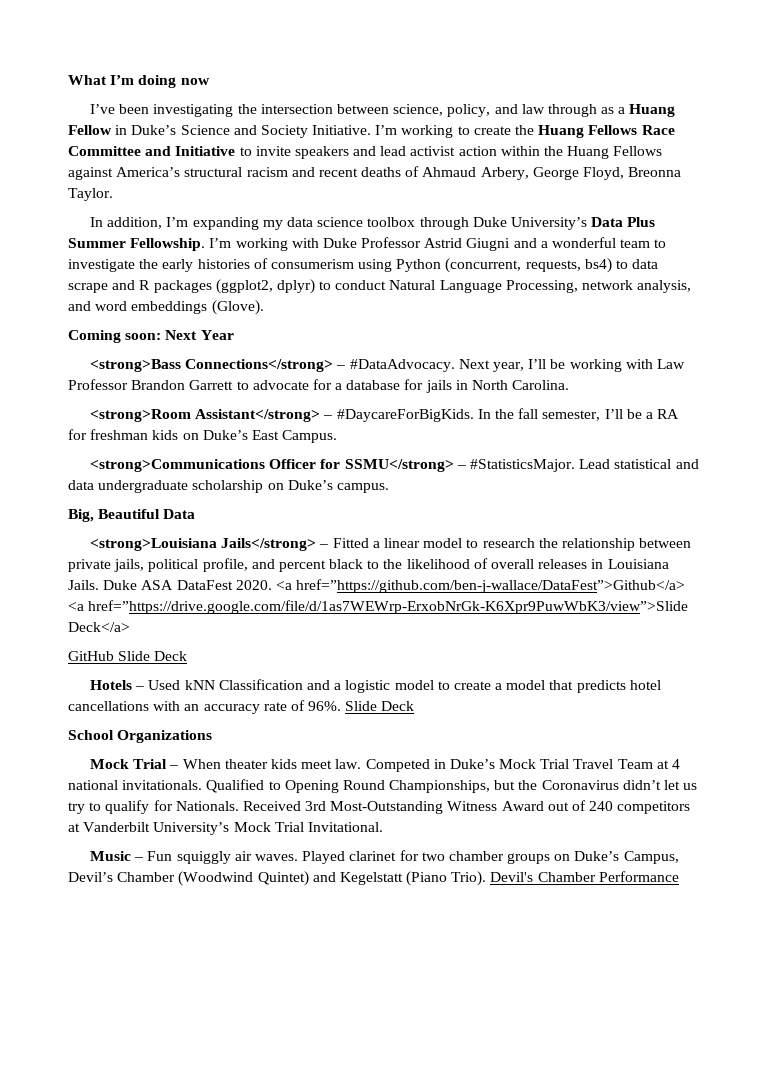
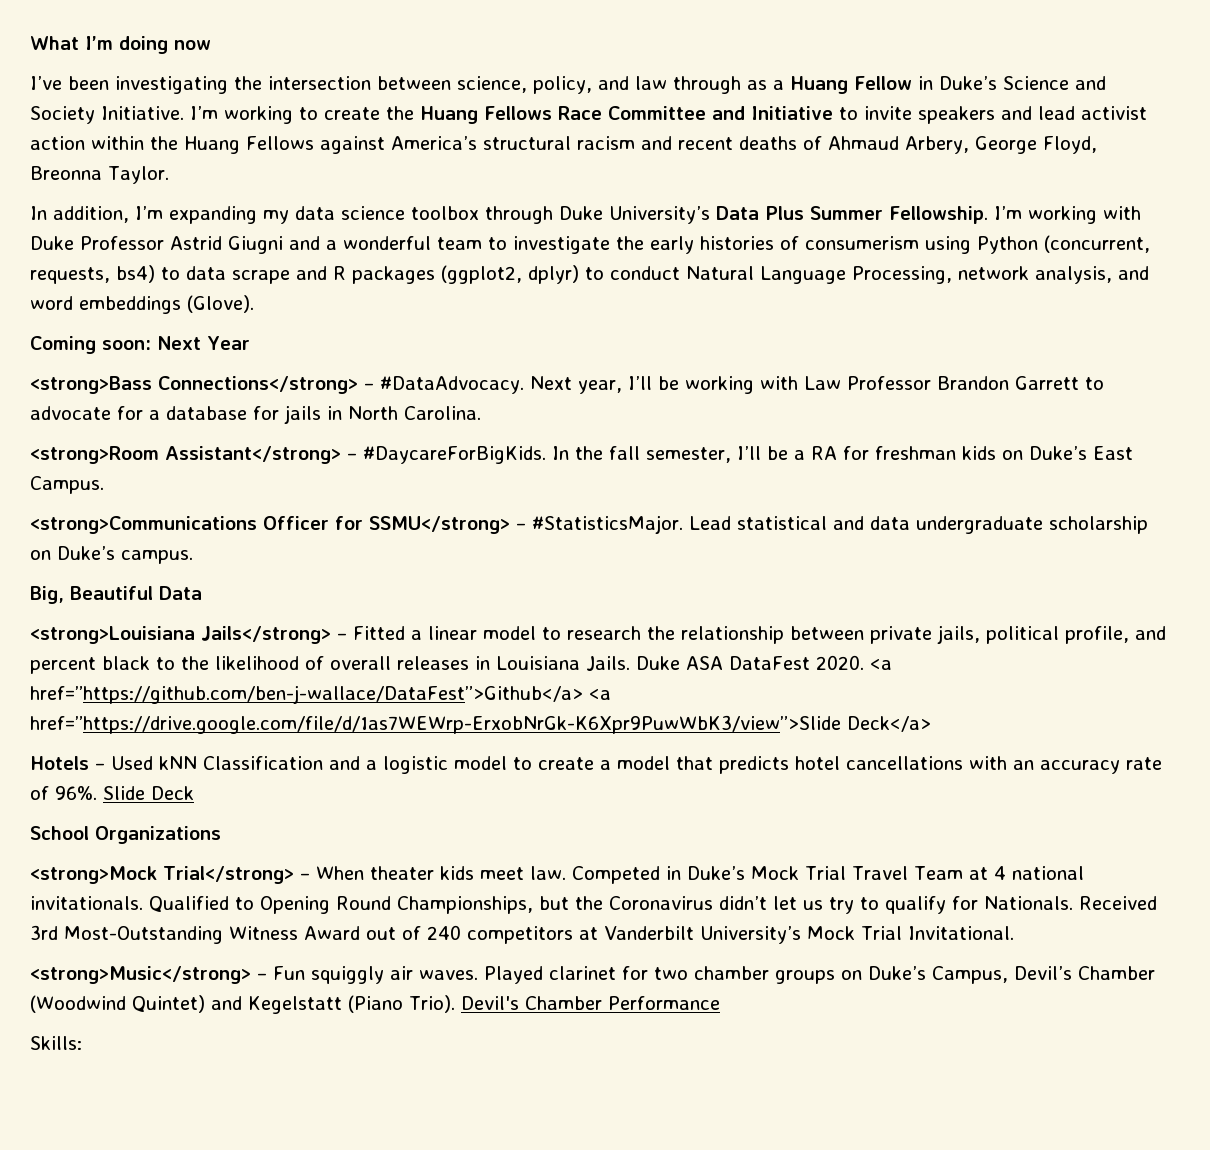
[68,651,188,661] // GitHub Slide Deck -> (931, 724) none
[90,759,168,769] Mock Trial -> [30,866,294,884] <strong>Mock Trial</strong>
[90,851,132,861] Music -> [30,966,251,984] <strong>Music</strong>
(679, 876) none -> [30,1036,82,1050] // Skills:

